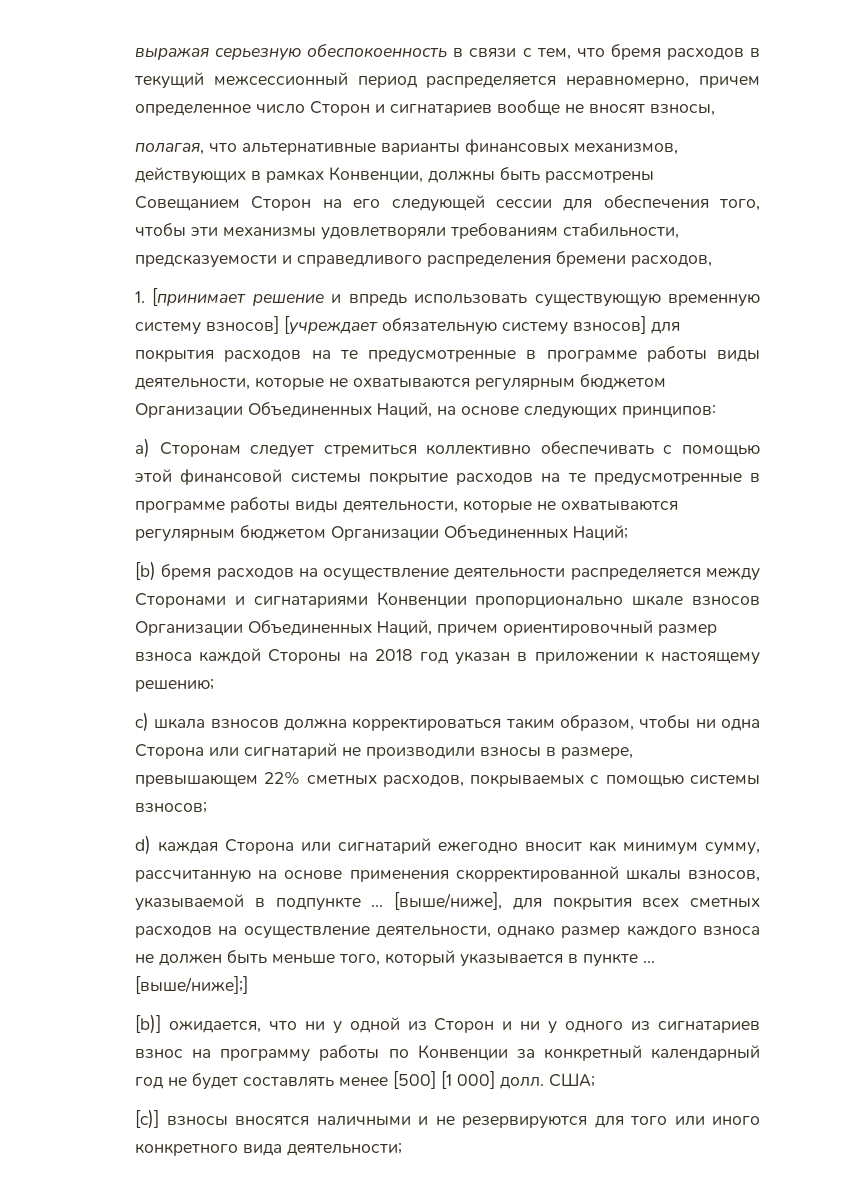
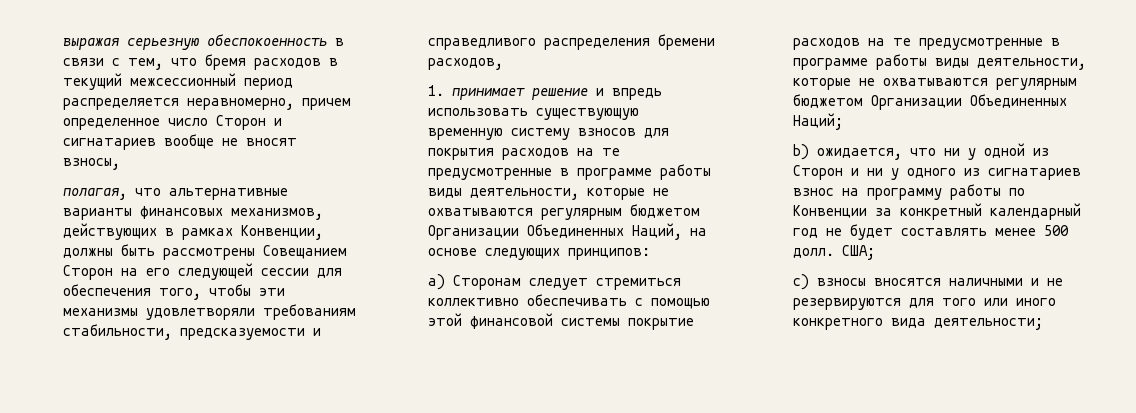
[152,288,247,306] [принимает -> [451,88,525,100] принимает
[206,316,647,335] взносов] [учреждает обязательную систему взносов] -> [577,128,636,136] взносов
[135,561,760,581] [135,591,760,608] [135,619,718,636] [135,648,760,665] [135,679,215,692] [135,712,760,732] [135,743,634,759] [135,771,760,787] [135,802,208,813] [135,835,760,855] [135,866,761,883] [135,892,760,911] [135,925,760,939] [135,949,656,967] [135,976,249,994] [135,1014,162,1034] [b) бремя расходов на осуществление деятельности распределяется между Сторонами и сигнатариями Конвенции пропорционально шкале взносов Организации Объединенных Наций, причем ориентировочный размер взноса каждой Стороны на 2018 год указан в приложении к настоящему решению; // c) шкала взносов должна корректироваться таким образом, чтобы ни одна Сторона или сигнатарий не производили взносы в размере, превышающем 22% сметных расходов, покрываемых с помощью системы взносов; // d) каждая Сторона или сигнатарий ежегодно вносит как минимум сумму, рассчитанную на основе применения скорректированной шкалы взносов, указываемой в подпункте … [выше/ниже], для покрытия всех сметных расходов на осуществление деятельности, однако размер каждого взноса не должен быть меньше того, который указывается в пункте ... [выше/ниже];] // [b)] -> [792,144,809,160] b)
[393,1071,496,1089] [500] [1 000] -> [1043,225,1069,236] 500
[135,1109,160,1129] [c)] -> [792,274,809,290] c)

